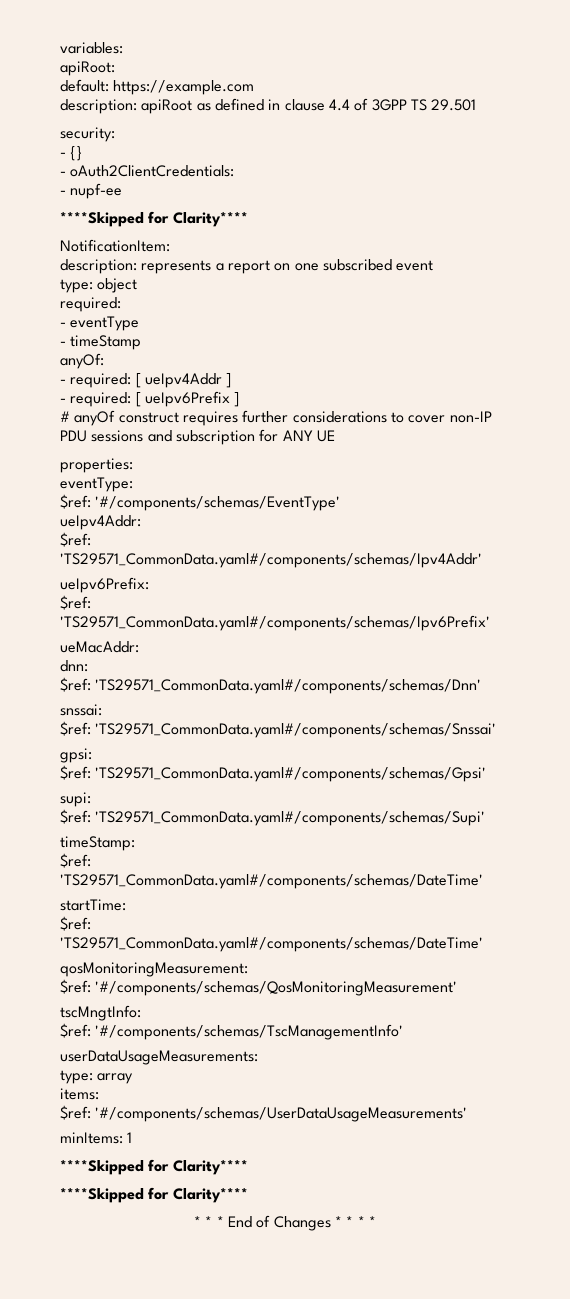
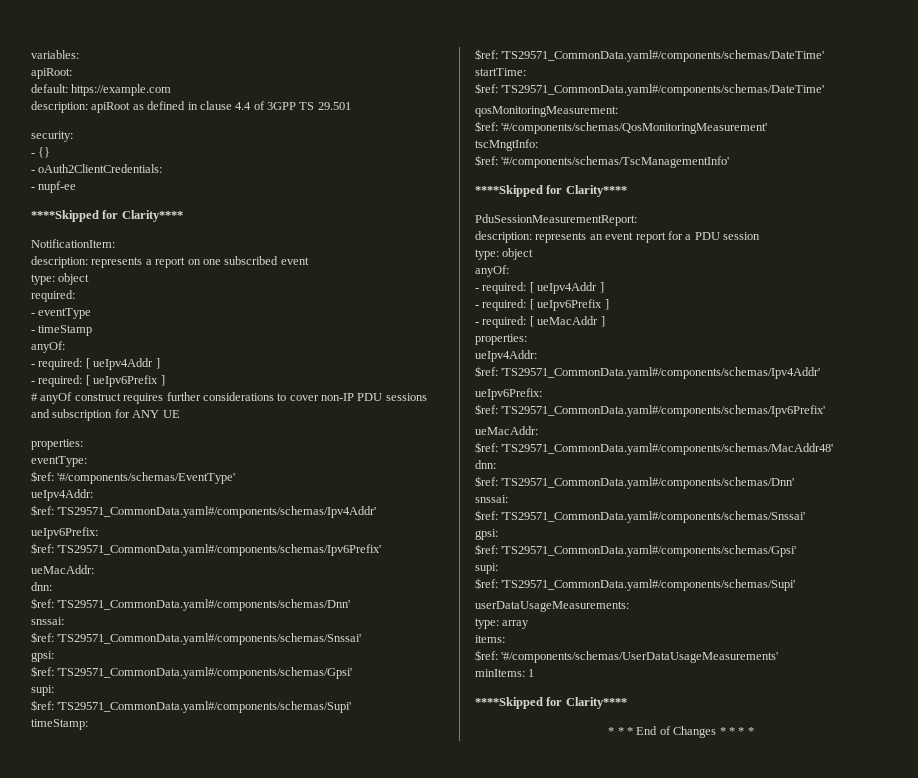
(404, 1032) none -> [475,185,627,197] [475,214,637,226] [475,231,760,243] [475,248,534,260] [475,265,509,277] [475,282,604,294] [475,299,609,311] [475,316,605,328] [475,334,527,345] [475,350,537,362] [475,366,821,379] [475,388,542,400] [475,404,826,417] [475,426,538,435] [475,442,834,455] [475,460,496,469] [475,476,795,489] [475,495,508,503] [475,510,806,523] [475,529,498,540] [475,544,797,557] [475,563,498,574] [475,578,796,591] // ****Skipped for Clarity**** // PduSessionMeasurementReport: // description: represents an event report for a PDU session // type: object // anyOf: // - required: [ ueIpv4Addr ] // - required: [ ueIpv6Prefix ] // - required: [ ueMacAddr ] // properties: // ueIpv4Addr: // $ref: 'TS29571_CommonData.yaml#/components/schemas/Ipv4Addr' // ueIpv6Prefix: // $ref: 'TS29571_CommonData.yaml#/components/schemas/Ipv6Prefix' // ueMacAddr: // $ref: 'TS29571_CommonData.yaml#/components/schemas/MacAddr48' // dnn: // $ref: 'TS29571_CommonData.yaml#/components/schemas/Dnn' // snssai: // $ref: 'TS29571_CommonData.yaml#/components/schemas/Snssai' // gpsi: // $ref: 'TS29571_CommonData.yaml#/components/schemas/Gpsi' // supi: // $ref: 'TS29571_CommonData.yaml#/components/schemas/Supi'
[60,1187,248,1203] // ****Skipped for Clarity**** -> (627, 703) none

